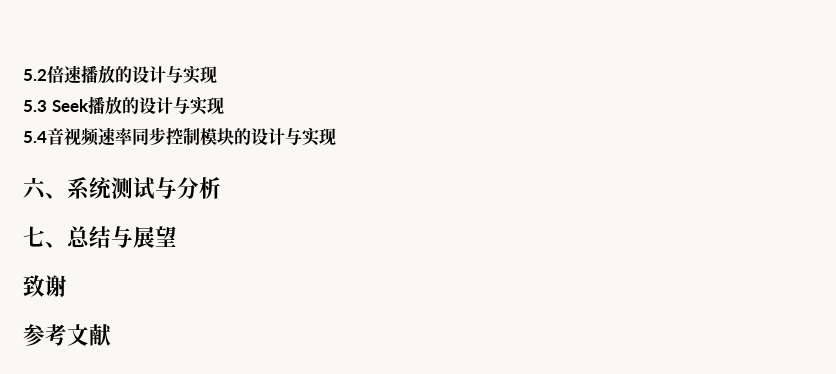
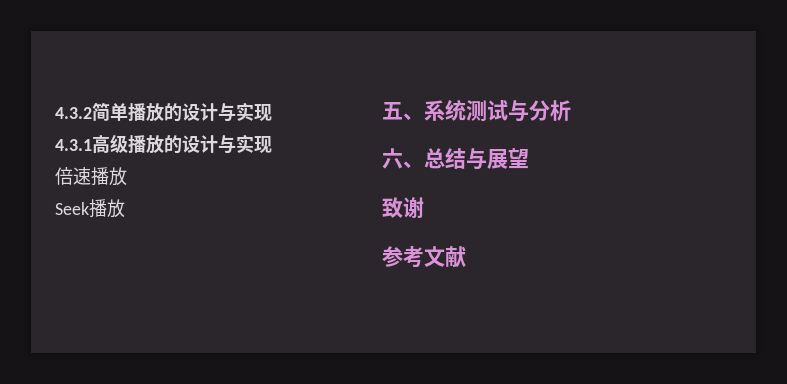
[23,65,217,84] [23,96,224,115] [23,127,336,146] [23,177,47,200] 5.2倍速播放的设计与实现 // 5.3 Seek播放的设计与实现 // 5.4音视频速率同步控制模块的设计与实现 // 六 -> [55,102,272,122] [55,134,272,154] [55,167,127,186] [55,199,125,218] [382,102,403,120] 4.3.2简单播放的设计与实现 // 4.3.1高级播放的设计与实现 // 倍速播放 // Seek播放 // 五
[23,226,45,247] 七 -> [382,148,403,169] 六

